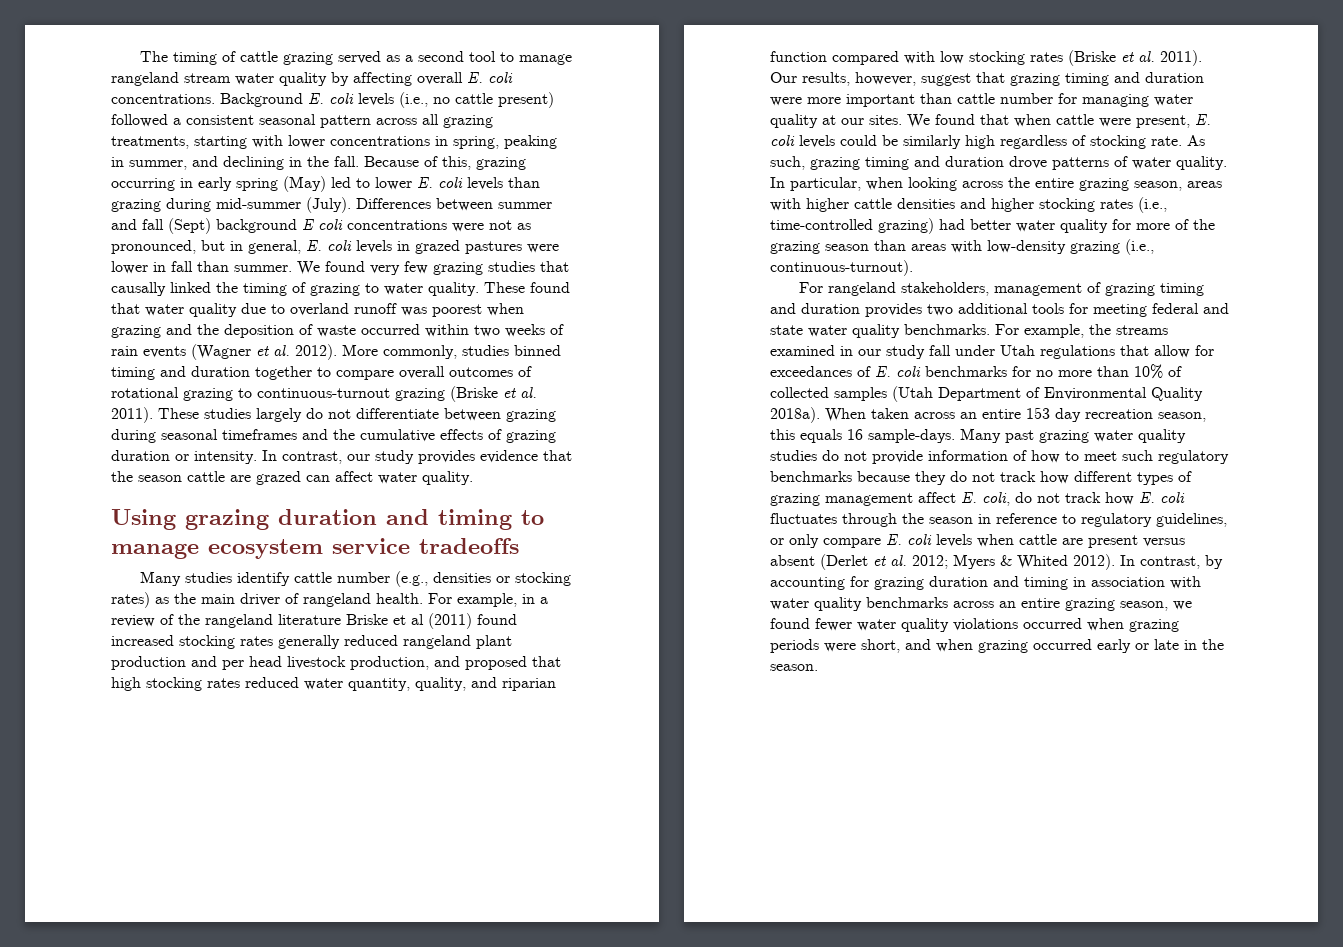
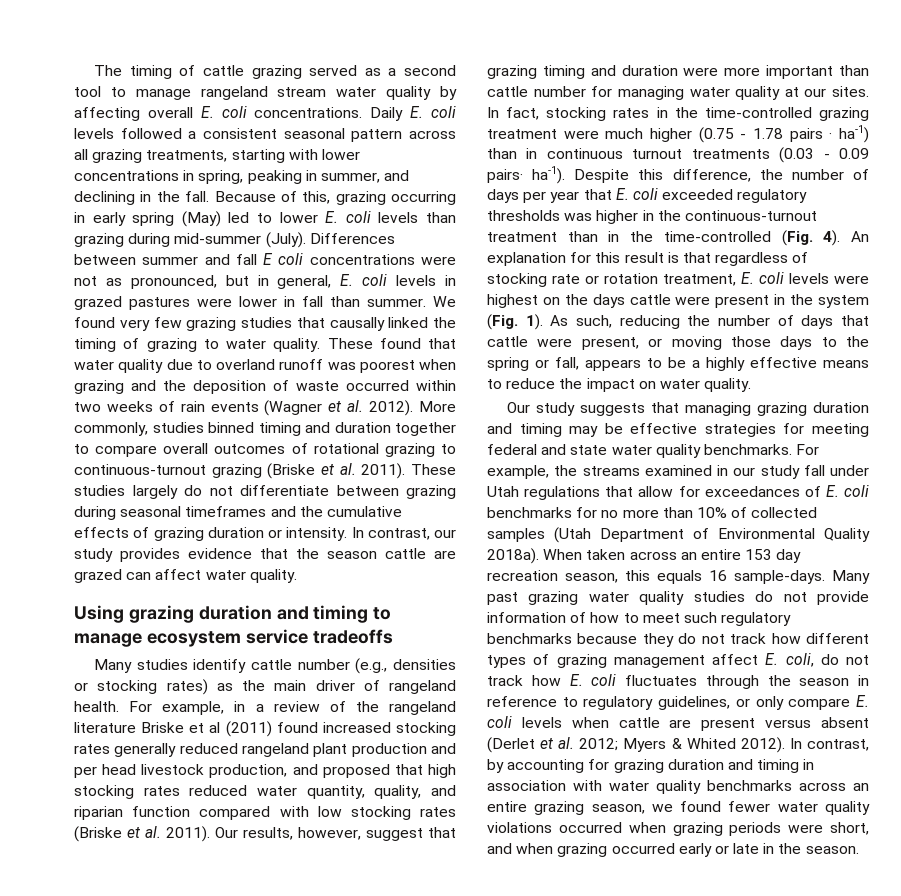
[220,92,554,108] Background E. coli levels (i.e., no cattle present) -> [370,106,456,121] [74,128,114,139] Daily E. coli levels
[168,218,297,234] (Sept) background -> (257, 259) none
[907,114,1211,128] [770,135,1205,149] [770,156,1227,170] [770,177,1222,191] [770,197,1167,213] [770,218,1215,234] [770,239,1154,255] [770,260,913,276] [799,282,1205,296] [770,303,1064,317] We found that when cattle were present, E. coli levels could be similarly high regardless of stocking rate. As such, grazing timing and duration drove patterns of water quality. In particular, when looking across the entire grazing season, areas with higher cattle densities and higher stocking rates (i.e., time-controlled grazing) had better water quality for more of the grazing season than areas with low-density grazing (i.e., continuous-turnout). // For rangeland stakeholders, management of grazing timing and duration provides two additional tools -> [487,107,869,121] [487,125,869,143] [487,147,869,163] [487,166,869,184] [487,188,808,203] [487,210,817,224] [487,230,869,246] [487,252,809,266] [487,272,869,287] [487,294,869,308] [487,314,869,330] [487,336,869,350] [487,357,869,371] [487,378,752,392] [507,402,869,416] [487,423,776,437] In fact, stocking rates in the time-controlled grazing treatment were much higher (0.75 - 1.78 pairs · ha-1) than in continuous turnout treatments (0.03 - 0.09 pairs· ha-1). Despite this difference, the number of days per year that E. coli exceeded regulatory thresholds was higher in the continuous-turnout treatment than in the time-controlled (Fig. 4). An explanation for this result is that regardless of stocking rate or rotation treatment, E. coli levels were highest on the days cattle were present in the system (Fig. 1). As such, reducing the number of days that cattle were present, or moving those days to the spring or fall, appears to be a highly effective means to reduce the impact on water quality. // Our study suggests that managing grazing duration and timing may be effective strategies

